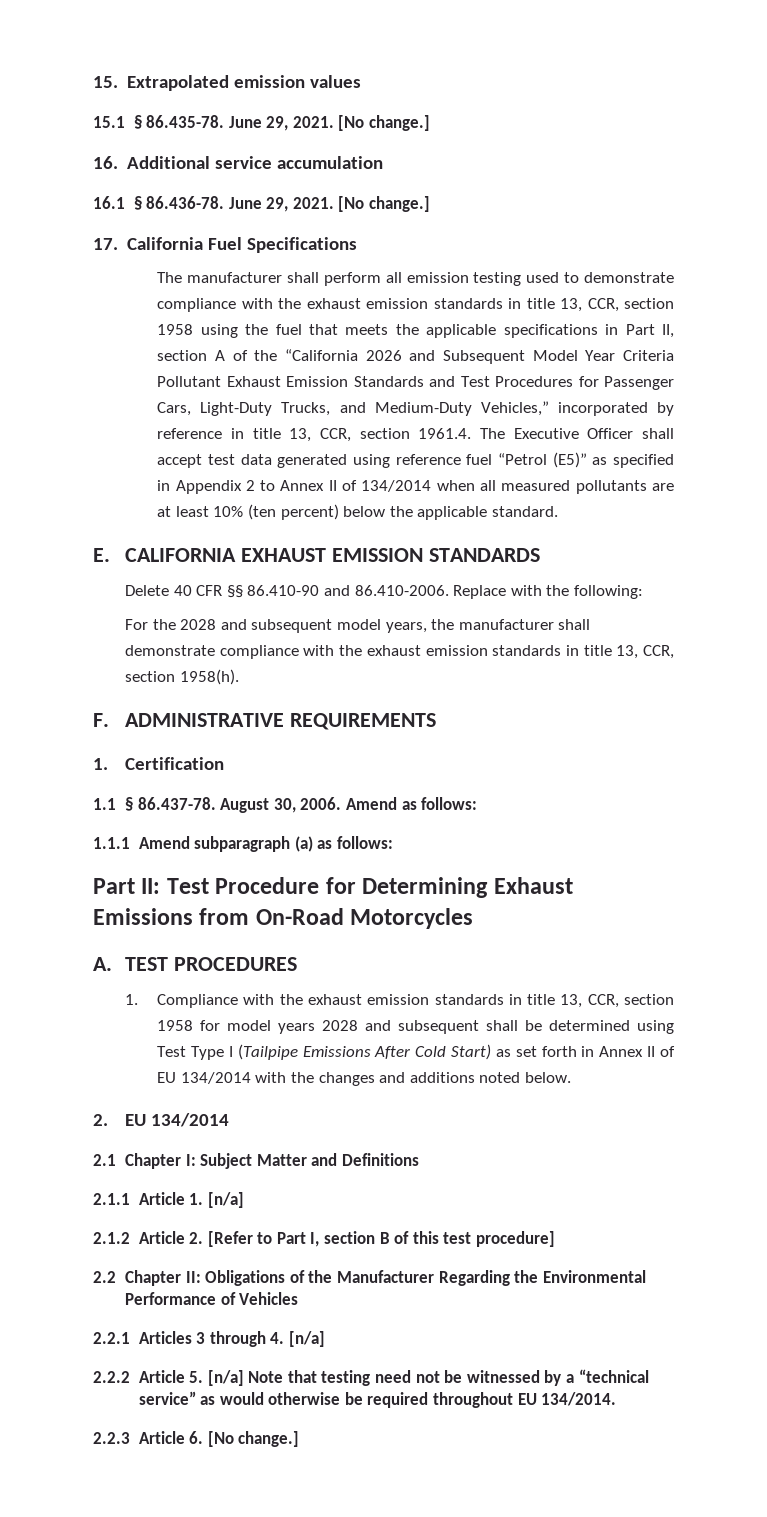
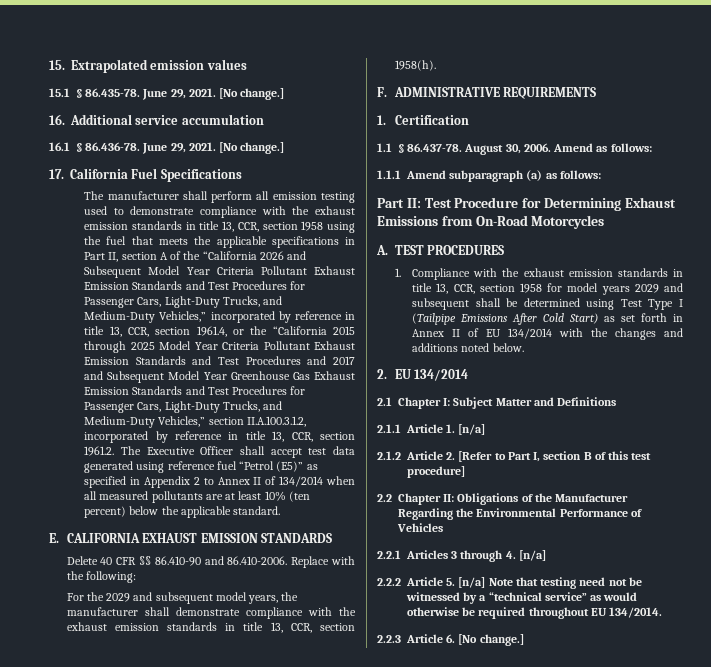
[418,428,472,439] 1961.4. -> [196,326,355,337] [84,341,355,353] [84,356,355,365] [84,371,355,383] [84,386,306,395] [84,401,283,413] [84,416,306,428] [84,431,355,443] [84,446,115,456] 1961.4, or the “California 2015 through 2025 Model Year Criteria Pollutant Exhaust Emission Standards and Test Procedures and 2017 and Subsequent Model Year Greenhouse Gas Exhaust Emission Standards and Test Procedures for Passenger Cars, Light-Duty Trucks, and Medium-Duty Vehicles,” section II.A.100.3.1.2, incorporated by reference in title 13, CCR, section 1961.2.
[180,619,217,630] 2028 -> [106,593,131,602] 2029
[322,1020,359,1031] 2028 -> [634,284,659,293] 2029

